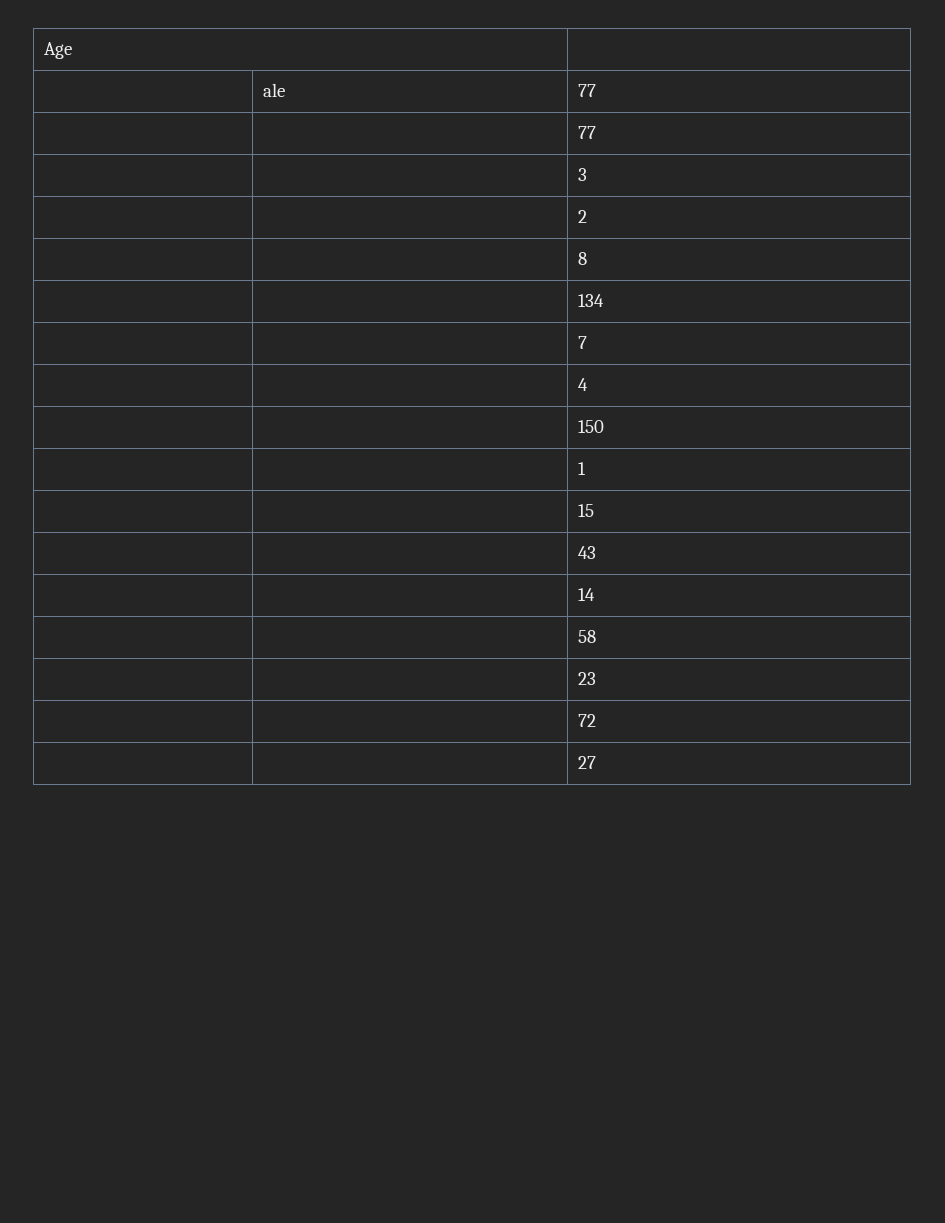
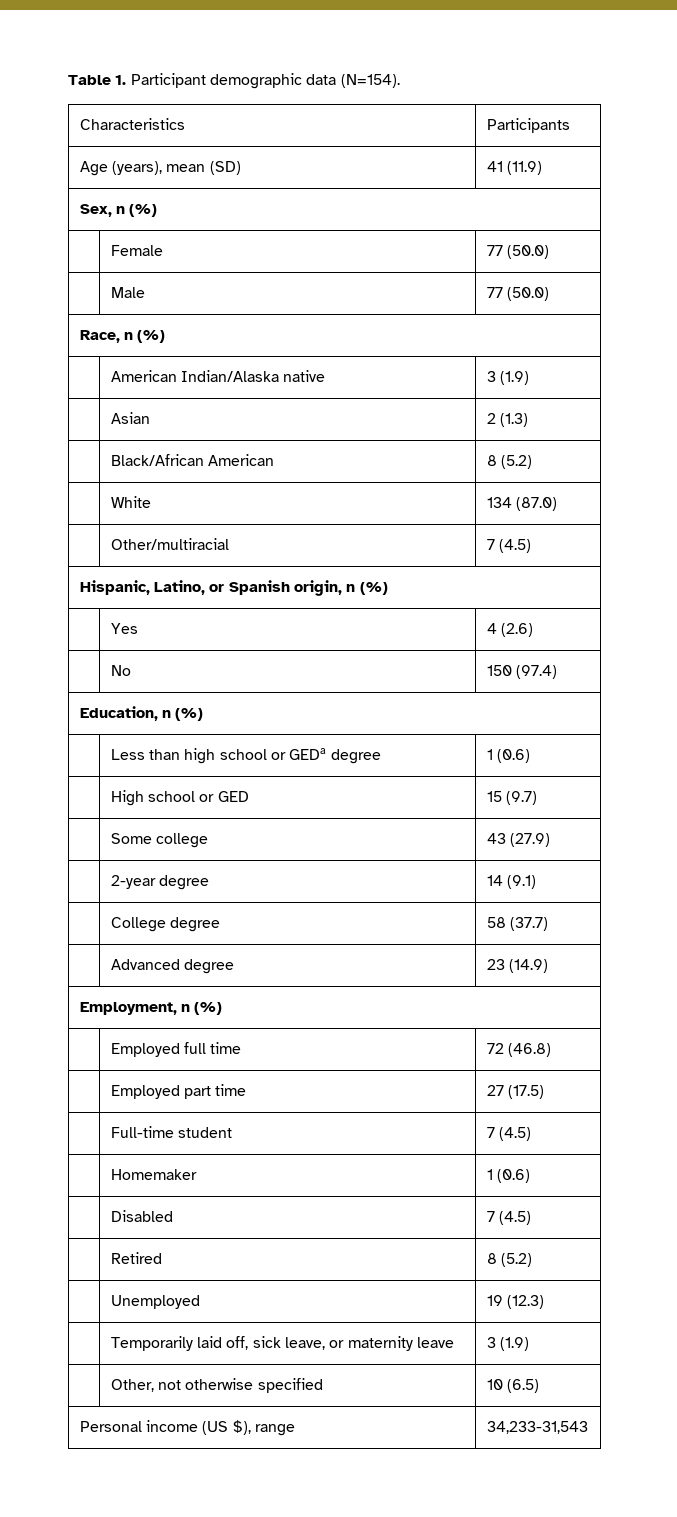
[43,42,72,59] [262,83,285,97] [577,84,596,97] [577,126,596,139] [577,168,587,181] Age | // | ale | 77 // | | 77 // | | 3 // | -> [68,73,400,89] [79,118,185,130] [486,118,570,133] [79,161,241,176] [486,161,542,175] [79,204,158,217] [110,245,163,256] [486,245,549,259] [110,287,145,298] [486,287,549,301] [79,330,166,343] [110,370,326,382] [486,371,529,385] [110,412,150,424] Table 1. Participant demographic data (N=154). // Characteristics | Participants // Age (years), mean (SD) | 41 (11.9) // Sex, n (%) // | Female | 77 (50.0) // | Male | 77 (50.0) // Race, n (%) // | American Indian/Alaska native | 3 (1.9) // | Asian
[577,252,587,265] // | | 8 // | -> [499,413,528,427] [110,454,274,466] [486,455,532,469] [110,496,151,508] (1.3) // | Black/African American | 8 (5.2) // | White
[577,336,587,349] // | | 7 // | -> [515,497,557,511] [110,538,229,550] [486,539,531,553] [79,580,388,596] [110,623,138,634] (87.0) // | Other/multiracial | 7 (4.5) // Hispanic, Latino, or Spanish origin, n (%) // | Yes
(588, 384) // | -> [500,623,533,637] [110,665,131,676] (2.6) // | No
[577,462,586,475] [577,504,594,517] [577,546,596,559] [577,588,595,601] [577,630,596,643] [577,672,596,685] [577,714,596,727] [577,756,596,769] // | | 1 // | | 15 // | | 43 // | | 14 // | | 58 // | | 23 // | | 72 // | | 27 -> [515,665,557,679] [79,706,204,721] [110,748,381,764] [486,749,530,763] [110,790,249,806] [486,791,537,805] [110,833,208,848] [486,833,550,847] [110,875,209,890] [486,875,536,889] [110,917,220,932] [486,917,548,931] [110,959,234,974] [486,959,548,973] [79,1002,223,1015] [110,1042,242,1057] [486,1043,551,1057] [110,1084,247,1099] [486,1085,544,1099] [110,1126,232,1138] [486,1127,531,1141] [110,1169,197,1180] [486,1169,530,1183] [110,1210,173,1222] [486,1211,531,1225] [110,1252,162,1264] [486,1253,532,1267] [110,1295,200,1309] [486,1295,544,1309] [110,1336,454,1351] [486,1337,529,1351] [110,1378,323,1393] [486,1379,539,1393] [79,1420,295,1436] [486,1421,588,1434] (97.4) // Education, n (%) // | Less than high school or GEDa degree | 1 (0.6) // | High school or GED | 15 (9.7) // | Some college | 43 (27.9) // | 2-year degree | 14 (9.1) // | College degree | 58 (37.7) // | Advanced degree | 23 (14.9) // Employment, n (%) // | Employed full time | 72 (46.8) // | Employed part time | 27 (17.5) // | Full-time student | 7 (4.5) // | Homemaker | 1 (0.6) // | Disabled | 7 (4.5) // | Retired | 8 (5.2) // | Unemployed | 19 (12.3) // | Temporarily laid off, sick leave, or maternity leave | 3 (1.9) // | Other, not otherwise specified | 10 (6.5) // Personal income (US $), range | 34,233-31,543

